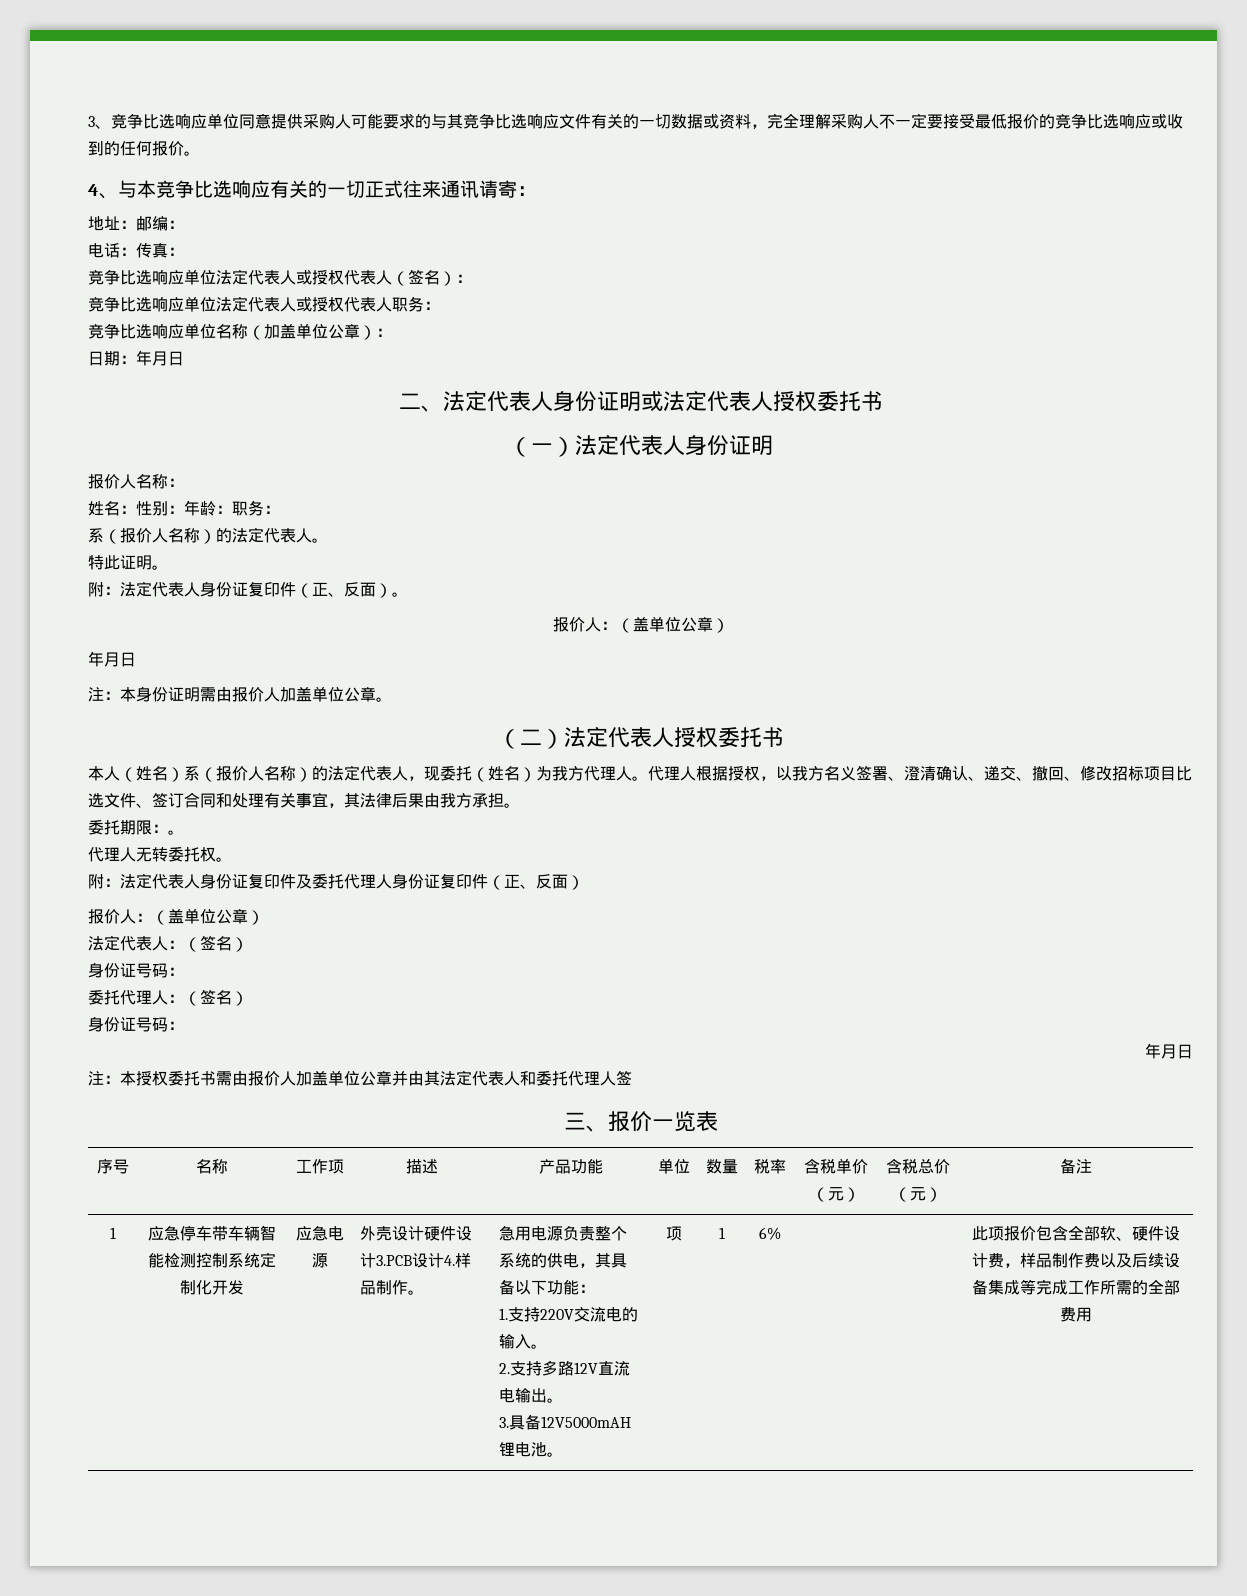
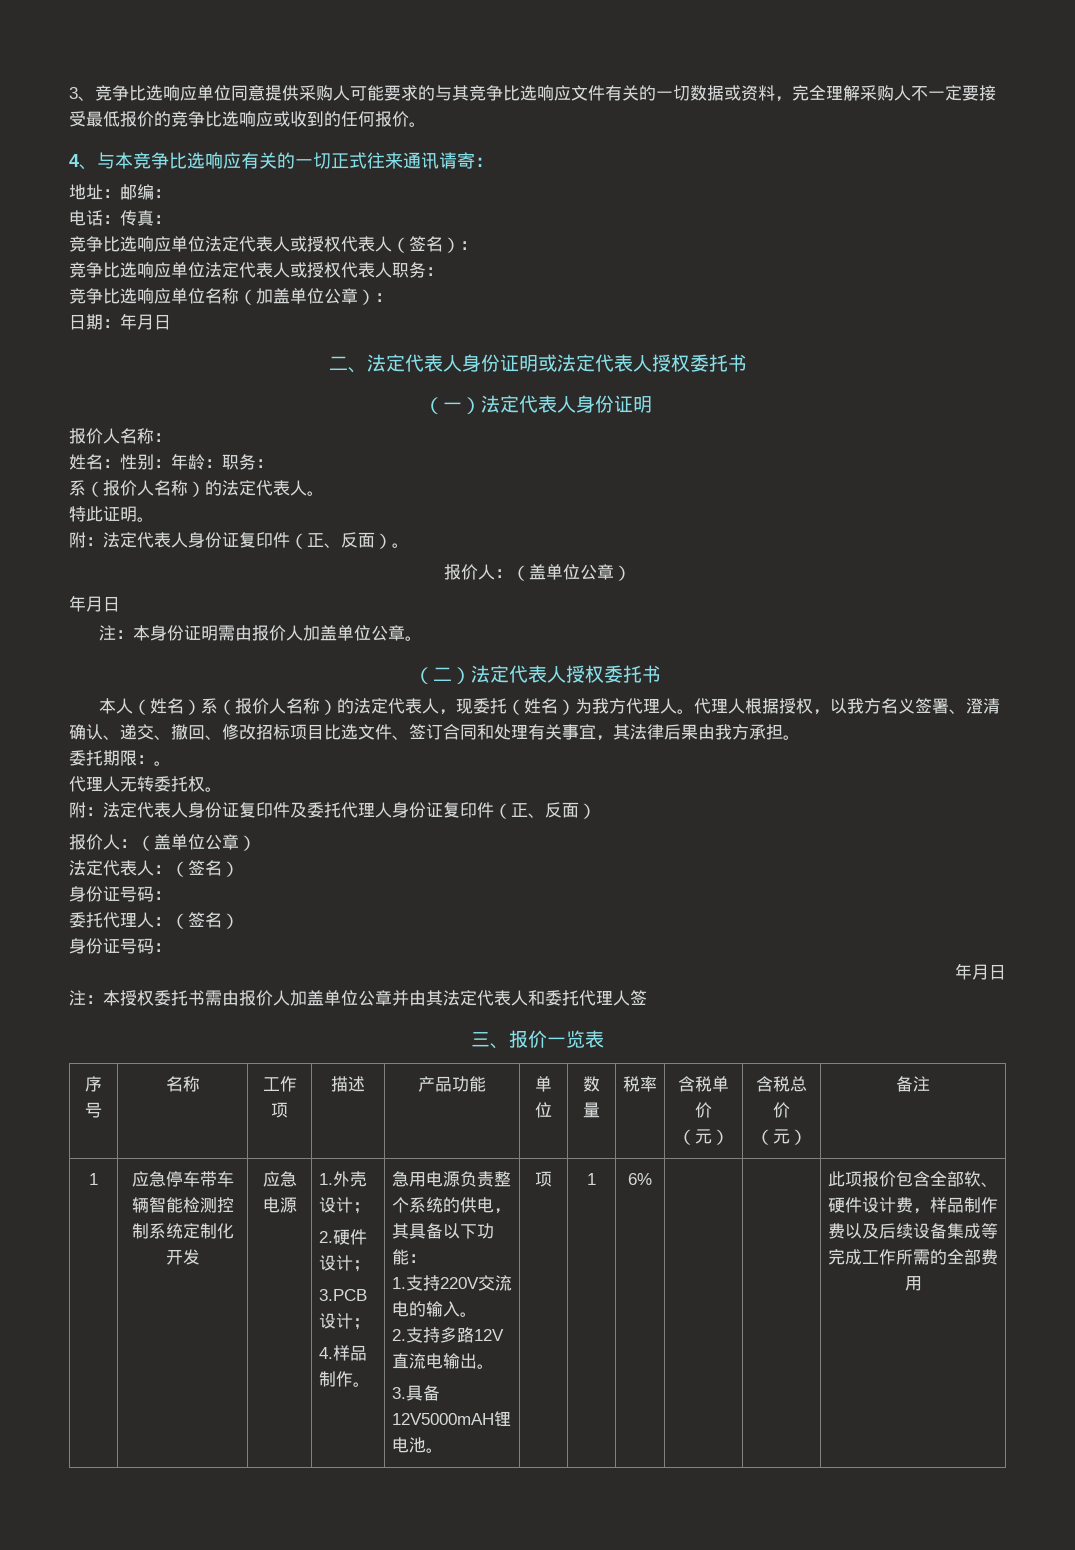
(328, 1260) none -> [318,1173,333,1185] 1.
[424,1226,473,1241] [360,1253,377,1268] 硬件设计 -> [352,1202,370,1214] [318,1229,367,1245] [318,1255,370,1272] ； // 2.硬件设计； //
(445, 1260) none -> [352,1318,370,1330] ； //

